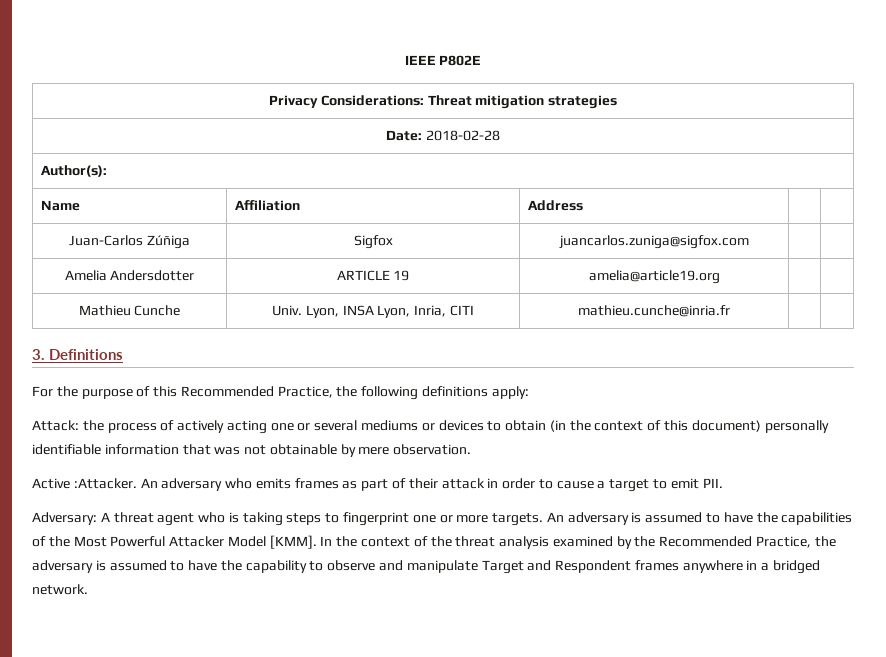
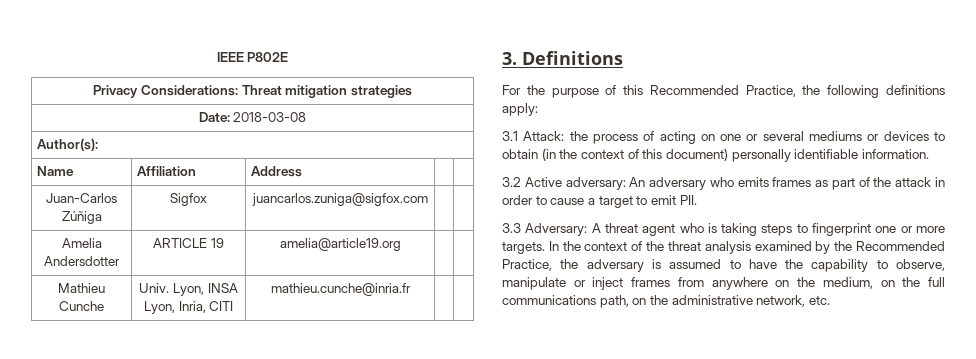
[425,130,500,141] 2018-02-28 -> [233,112,307,122] 2018-03-08
(529, 392) none -> [502,131,518,141] 3.1
[177,420,267,434] actively acting -> [659,131,715,144] acting on
[104,444,472,457] [32,478,137,489] information that was not obtainable by mere observation. // Active :Attacker. -> [861,149,929,159] [502,177,626,190] information. // 3.2 Active adversary:
[408,478,438,489] their -> [873,177,892,187] the
(723, 483) none -> [502,223,521,233] 3.3
[546,512,853,525] [32,535,317,549] An adversary is assumed to have the capabilities of the Most Powerful Attacker Model [KMM]. -> (545, 248) none
[327,560,821,574] [32,584,88,595] observe and manipulate Target and Respondent frames anywhere in a bridged network. -> [896,259,946,271] [502,277,946,290] [502,295,830,308] observe, manipulate or inject frames from anywhere on the medium, on the full communications path, on the administrative network, etc.

